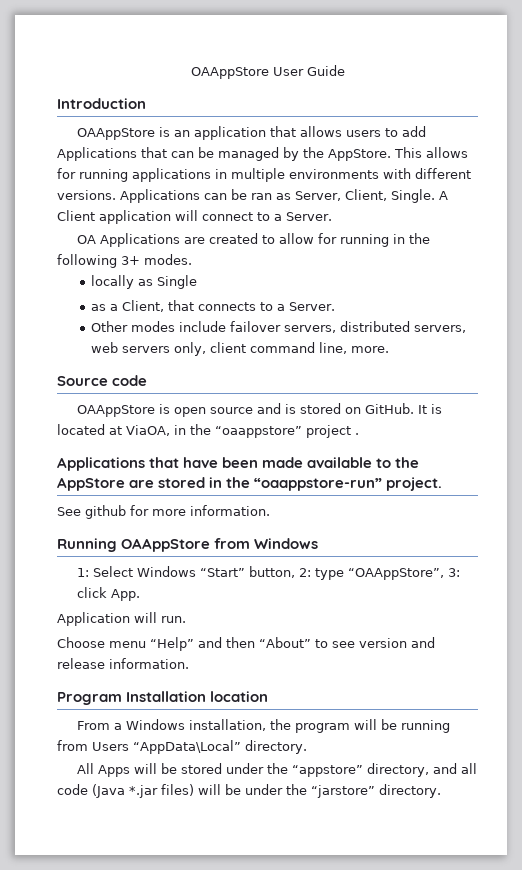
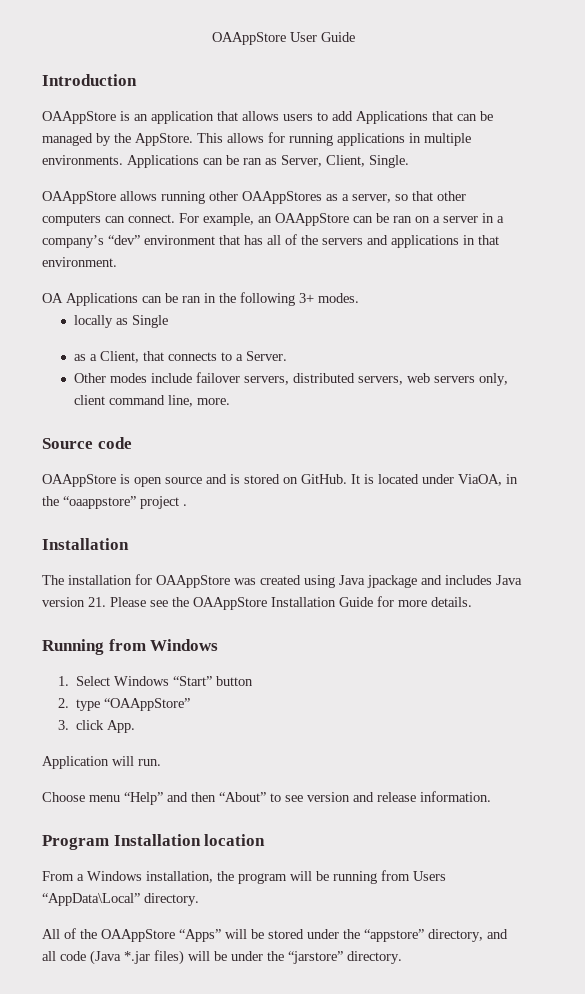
[289,168,471,179] [57,190,116,200] environments with different versions. -> [42,155,123,165] environments.
[439,191,448,200] [57,210,332,224] [76,233,389,247] A Client application will connect to a Server. // OA Applications are created to allow for running -> [42,191,466,204] [42,213,504,226] [42,234,499,248] [42,257,117,267] [42,293,201,306] // OAAppStore allows running other OAAppStores as a server, so that other computers can connect. For example, an OAAppStore can be ran on a server in a company’s “dev” environment that has all of the servers and applications in that environment. // OA Applications can be ran
[109,426,122,435] at -> [422,474,454,484] under
[57,457,420,471] [57,477,443,491] [57,505,126,519] Applications that have been made available to the AppStore are stored in the “oaappstore-run” project. // See github -> [42,538,129,550] [42,574,522,588] [42,597,373,610] Installation // The installation for OAAppStore was created using Java jpackage and includes Java version 21. Please see the OAAppStore Installation Guide
[190,505,270,516] information. -> [431,597,472,607] details.
[121,538,211,552] OAAppStore -> (104, 647) none
[77,568,90,577] 1: -> [58,676,70,686] 1.
[249,566,461,580] button, 2: type “OAAppStore”, 3: -> [216,676,254,686] [58,698,191,711] [58,720,70,730] button // 2. type “OAAppStore” // 3.
[97,765,130,777] Apps -> [64,928,221,942] of the OAAppStore “Apps”

